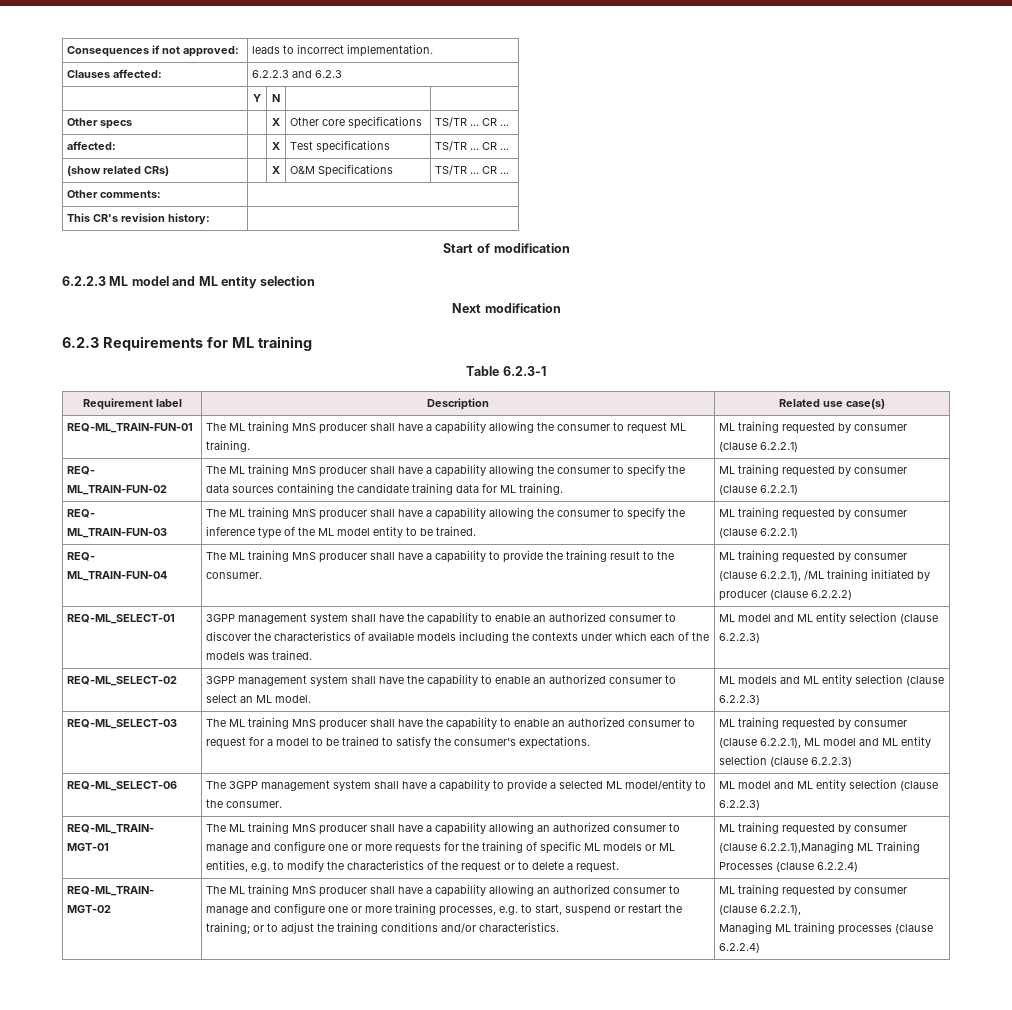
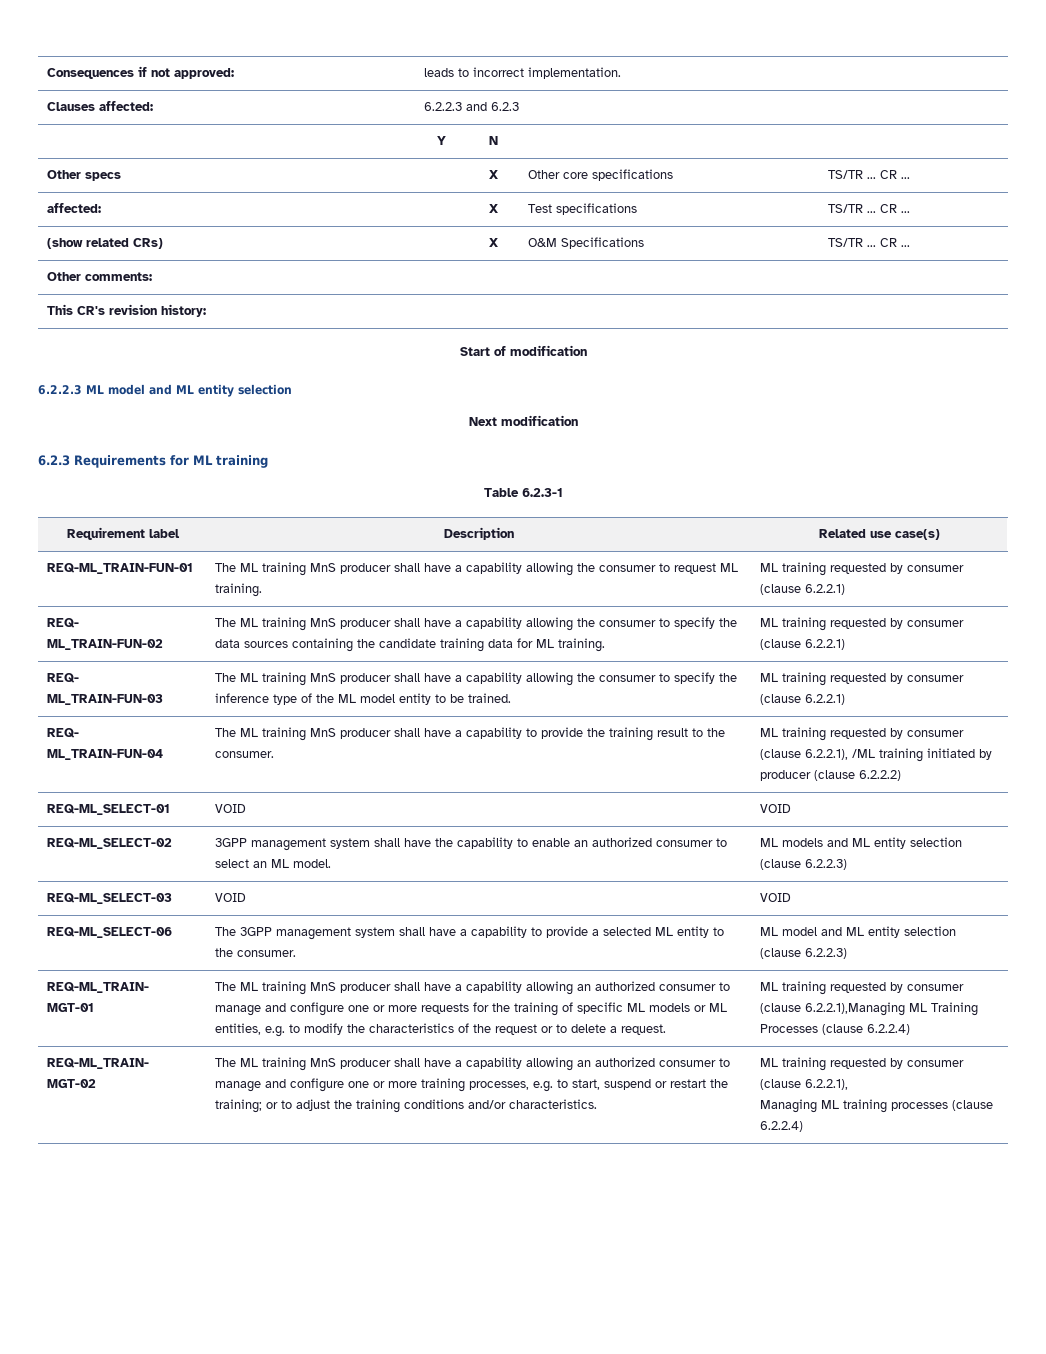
[206,612,677,625] [206,631,710,643] [206,650,313,660] [719,612,939,624] [719,633,761,643] 3GPP management system shall have the capability to enable an authorized consumer to discover the characteristics of available models including the contexts under which each of the models was trained. | ML model and ML entity selection (clause 6.2.2.3) -> [215,804,247,813] [760,804,792,813] VOID | VOID
[206,717,696,730] [206,736,591,749] [719,717,908,730] [719,736,932,748] [719,755,853,767] The ML training MnS producer shall have the capability to enable an authorized consumer to request for a model to be trained to satisfy the consumer's expectations. | ML training requested by consumer (clause 6.2.2.1), ML model and ML entity selection (clause 6.2.2.3) -> [215,893,247,902] [760,893,792,902] VOID | VOID
[625,779,693,791] model/entity -> [677,926,710,938] entity

